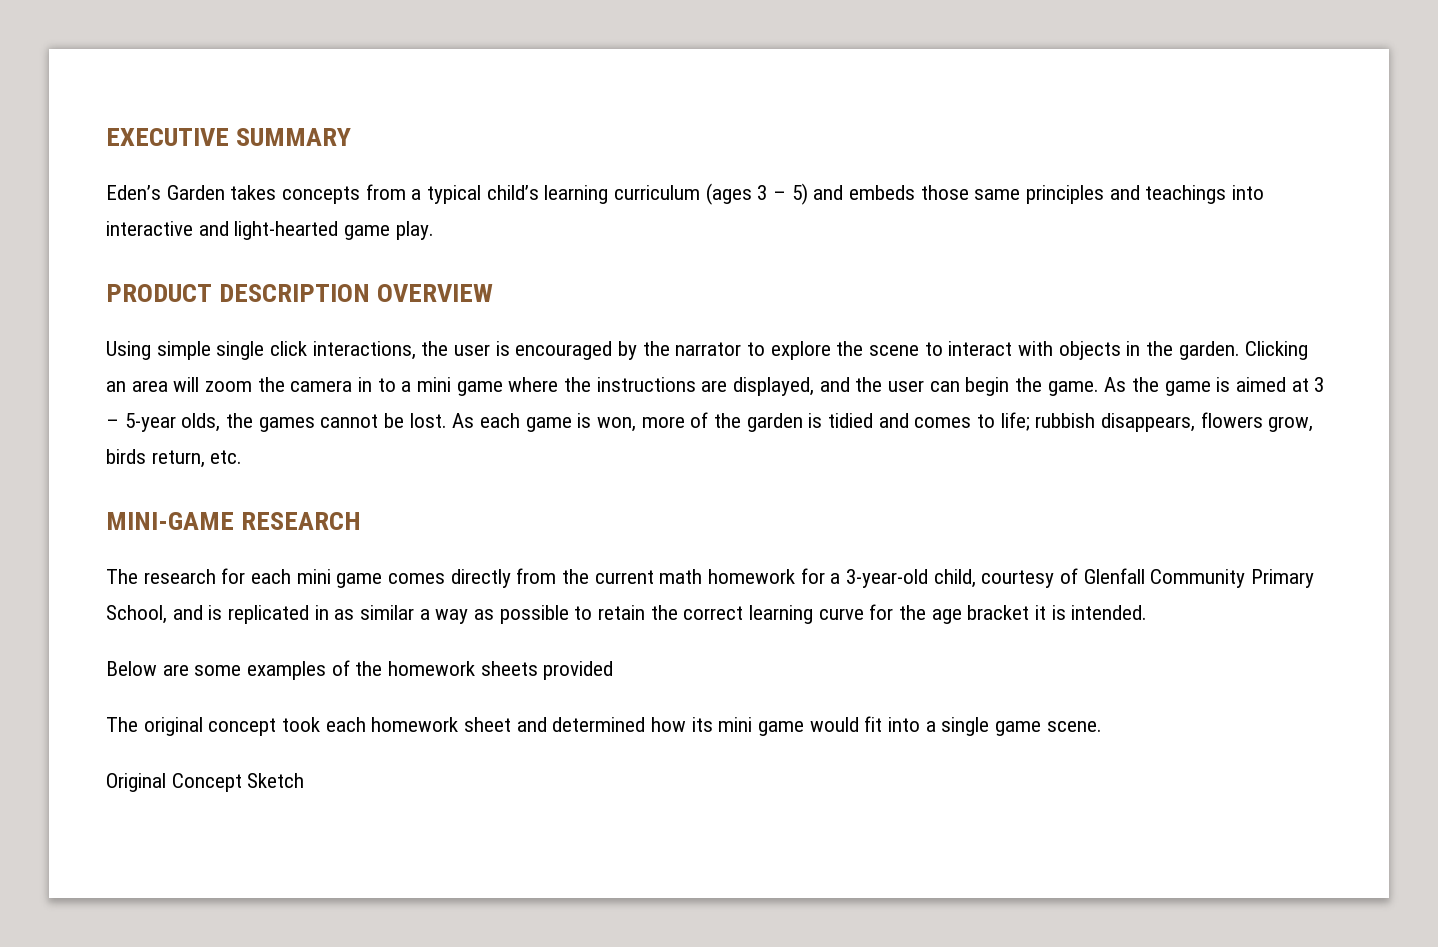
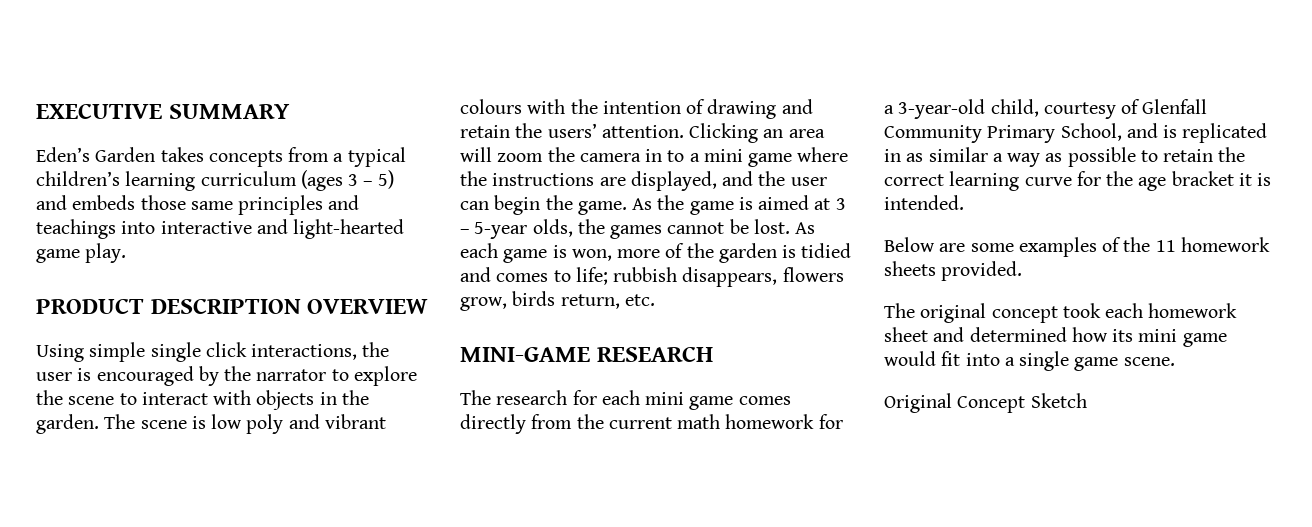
[486,185,539,200] child’s -> [36,171,120,186] children’s
(1240, 350) none -> [104,414,386,434] [460,99,813,119] [460,123,684,138] The scene is low poly and vibrant colours with the intention of drawing and retain the users’ attention.
(383, 668) none -> [1155,240,1176,252] 11
[543,661,614,680] provided -> [941,261,1023,281] provided.

